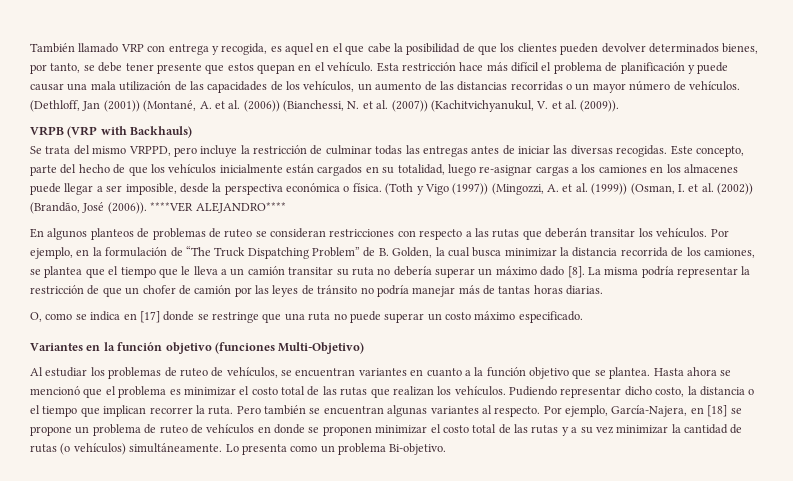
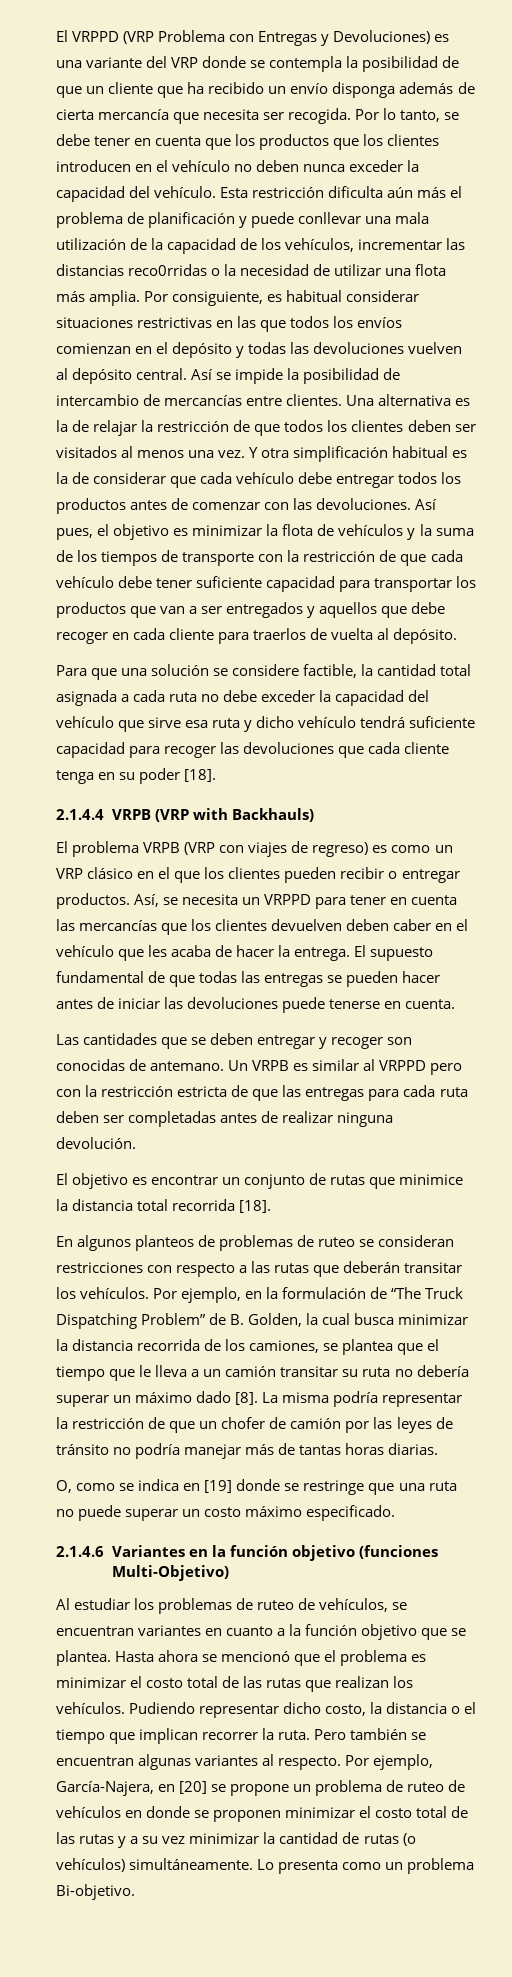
[30,43,759,55] [30,62,539,74] También llamado VRP con entrega y recogida, es aquel en el que cabe la posibilidad de que los clientes pueden devolver determinados bienes, por tanto, se debe tener presente que estos quepan en el vehículo. Esta restricción hace más difícil -> [56,30,450,46] [56,56,460,72] [56,82,475,98] [56,108,460,124] [56,134,440,150] [56,160,420,172] [56,186,447,202] El VRPPD (VRP Problema con Entregas y Devoluciones) es una variante del VRP donde se contempla la posibilidad de que un cliente que ha recibido un envío disponga además de cierta mercancía que necesita ser recogida. Por lo tanto, se debe tener en cuenta que los productos que los clientes introducen en el vehículo no deben nunca exceder la capacidad del vehículo. Esta restricción dificulta aún más
[30,83,64,91] causar -> [298,212,362,224] conllevar
[189,81,268,93] las capacidades -> [151,238,237,254] la capacidad
[357,80,740,93] [30,100,620,112] [30,126,193,138] [30,145,744,157] [30,164,738,176] [30,183,753,195] [30,202,286,214] un aumento de las distancias recorridas o un mayor número de vehículos. (Dethloff, Jan (2001)) (Montané, A. et al. (2006)) (Bianchessi, N. et al. (2007)) (Kachitvichyanukul, V. et al. (2009)). // VRPB (VRP with Backhauls) // Se trata del mismo VRPPD, pero incluye la restricción de culminar todas las entregas antes de iniciar las diversas recogidas. Este concepto, parte del hecho de que los vehículos inicialmente están cargados en su totalidad, luego re-asignar cargas a los camiones en los almacenes puede llegar a ser imposible, desde la perspectiva económica o física. (Toth y Vigo (1997)) (Mingozzi, A. et al. (1999)) (Osman, I. et al. (2002)) (Brandão, José (2006)). ****VER ALEJANDRO**** -> [358,238,466,250] [56,264,447,276] [56,290,420,306] [56,316,403,332] [56,342,463,358] [56,368,401,384] [56,394,471,406] [56,420,476,436] [56,446,468,462] [56,472,462,488] [56,498,438,514] [56,524,474,540] [56,550,463,566] [56,576,477,592] [56,602,446,618] [56,628,458,644] [56,664,472,680] [56,690,430,706] [56,716,476,732] [56,742,450,758] [56,768,217,784] [56,808,314,822] [56,841,453,857] [56,867,460,883] [56,893,458,909] [56,919,469,935] [56,945,434,961] [56,971,441,987] [56,997,456,1013] [56,1033,413,1049] [56,1059,463,1075] [56,1085,468,1101] [56,1111,394,1127] [56,1137,136,1149] [56,1173,464,1189] [56,1199,272,1213] incrementar las distancias reco0rridas o la necesidad de utilizar una flota más amplia. Por consiguiente, es habitual considerar situaciones restrictivas en las que todos los envíos comienzan en el depósito y todas las devoluciones vuelven al depósito central. Así se impide la posibilidad de intercambio de mercancías entre clientes. Una alternativa es la de relajar la restricción de que todos los clientes deben ser visitados al menos una vez. Y otra simplificación habitual es la de considerar que cada vehículo debe entregar todos los productos antes de comenzar con las devoluciones. Así pues, el objetivo es minimizar la flota de vehículos y la suma de los tiempos de transporte con la restricción de que cada vehículo debe tener suficiente capacidad para transportar los productos que van a ser entregados y aquellos que debe recoger en cada cliente para traerlos de vuelta al depósito. // Para que una solución se considere factible, la cantidad total asignada a cada ruta no debe exceder la capacidad del vehículo que sirve esa ruta y dicho vehículo tendrá suficiente capacidad para recoger las devoluciones que cada cliente tenga en su poder [18]. // 2.1.4.4 VRPB (VRP with Backhauls) // El problema VRPB (VRP con viajes de regreso) es como un VRP clásico en el que los clientes pueden recibir o entregar productos. Así, se necesita un VRPPD para tener en cuenta las mercancías que los clientes devuelven deben caber en el vehículo que les acaba de hacer la entrega. El supuesto fundamental de que todas las entregas se pueden hacer antes de iniciar las devoluciones puede tenerse en cuenta. // Las cantidades que se deben entregar y recoger son conocidas de antemano. Un VRPB es similar al VRPPD pero con la restricción estricta de que las entregas para cada ruta deben ser completadas antes de realizar ninguna devolución. // El objetivo es encontrar un conjunto de rutas que minimice la distancia total recorrida [18].
[139,311,160,323] [17] -> [204,1480,233,1493] [19]
(583, 317) none -> [56,1546,104,1557] 2.1.4.6
[707,405,728,417] [18] -> [179,1781,208,1794] [20]

